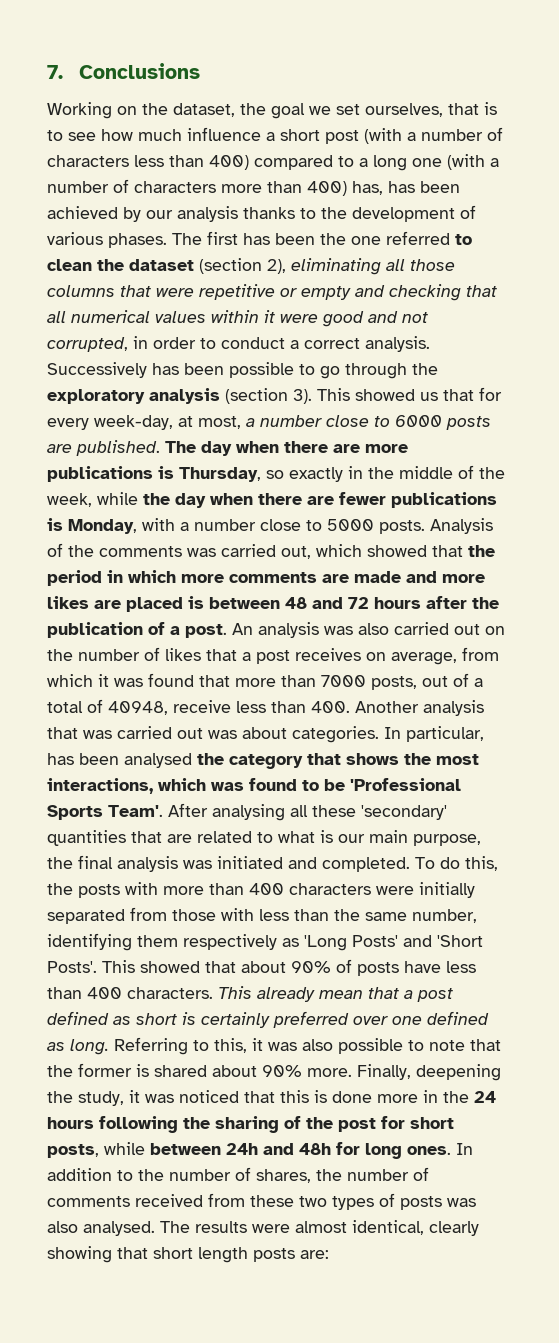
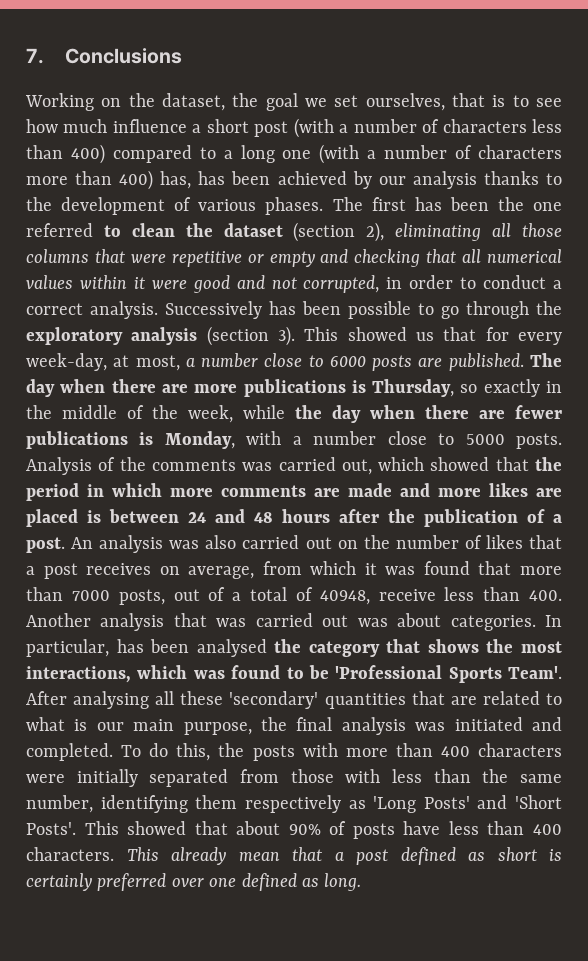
[285,597,369,609] 48 and 72 -> [188,509,273,523] 24 and 48
[114,1037,501,1055] [47,1063,501,1081] [47,1090,496,1106] [47,1116,454,1133] [47,1142,473,1159] [47,1167,429,1183] [47,1193,476,1210] [47,1220,479,1236] [47,1246,329,1263] Referring to this, it was also possible to note that the former is shared about 90% more. Finally, deepening the study, it was noticed that this is done more in the 24 hours following the sharing of the post for short posts, while between 24h and 48h for long ones. In addition to the number of shares, the number of comments received from these two types of posts was also analysed. The results were almost identical, clearly showing that short length posts are: -> (362, 882) none

